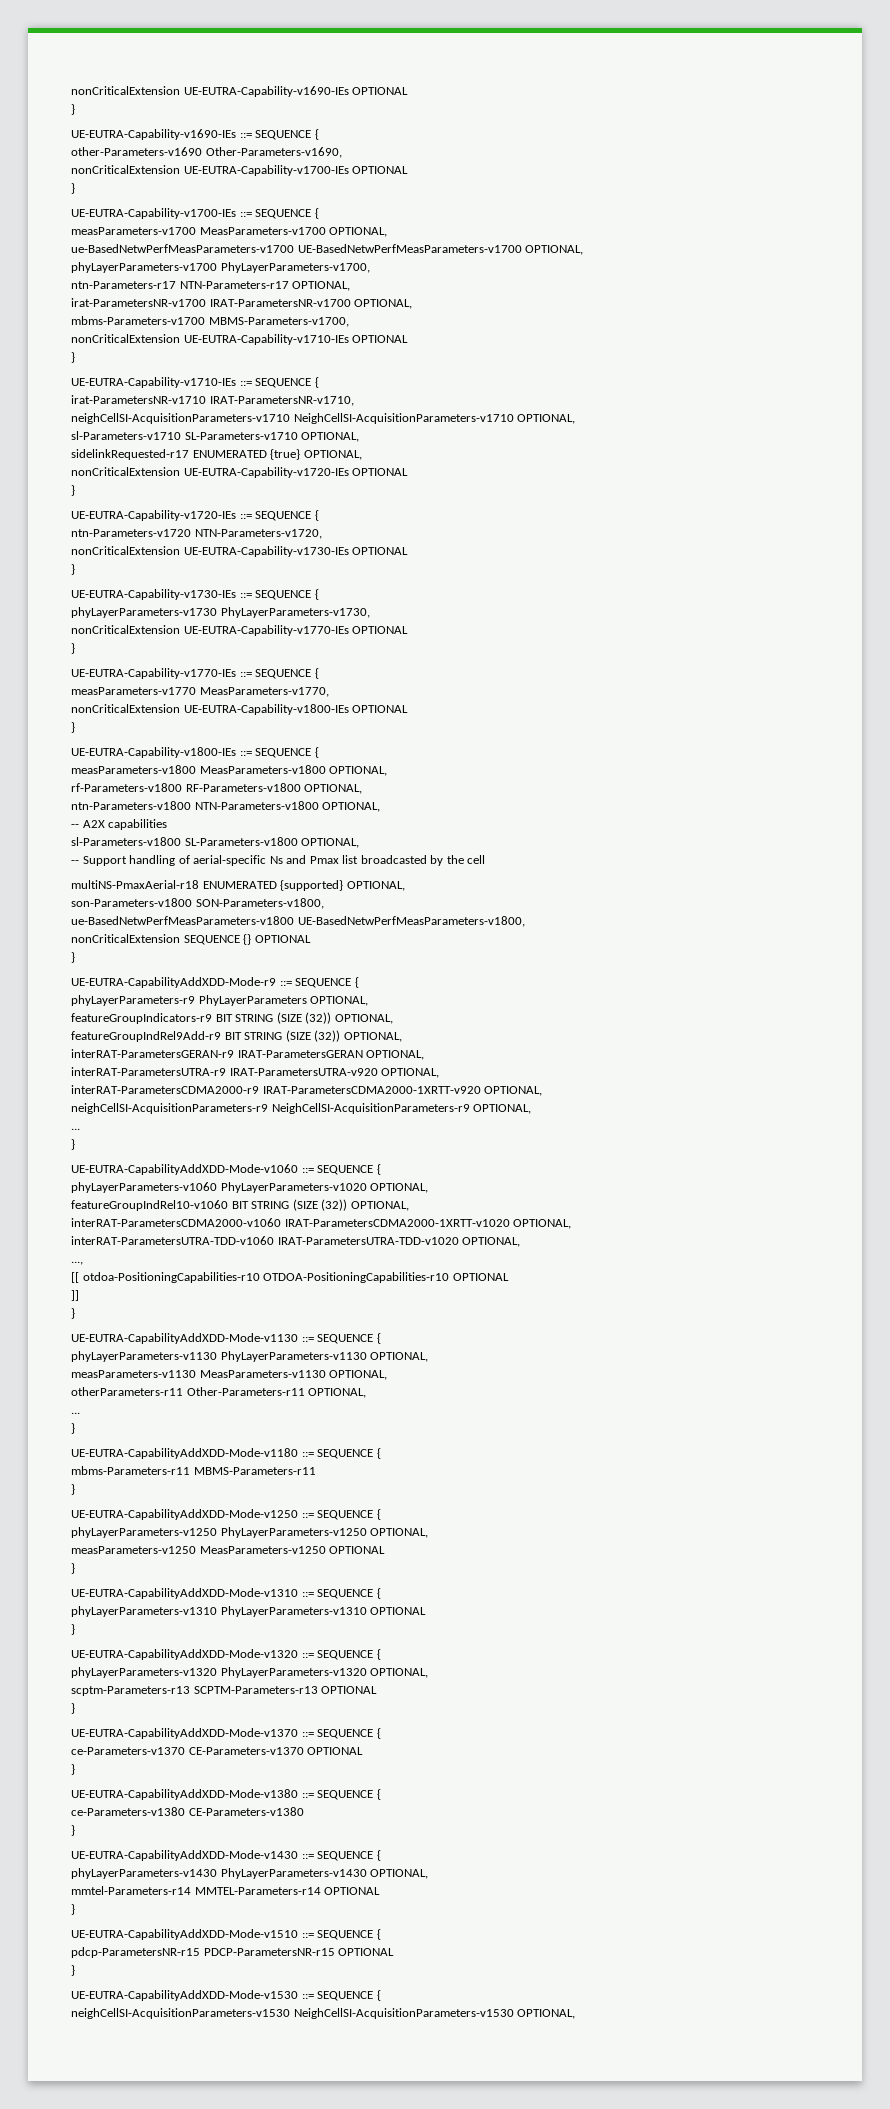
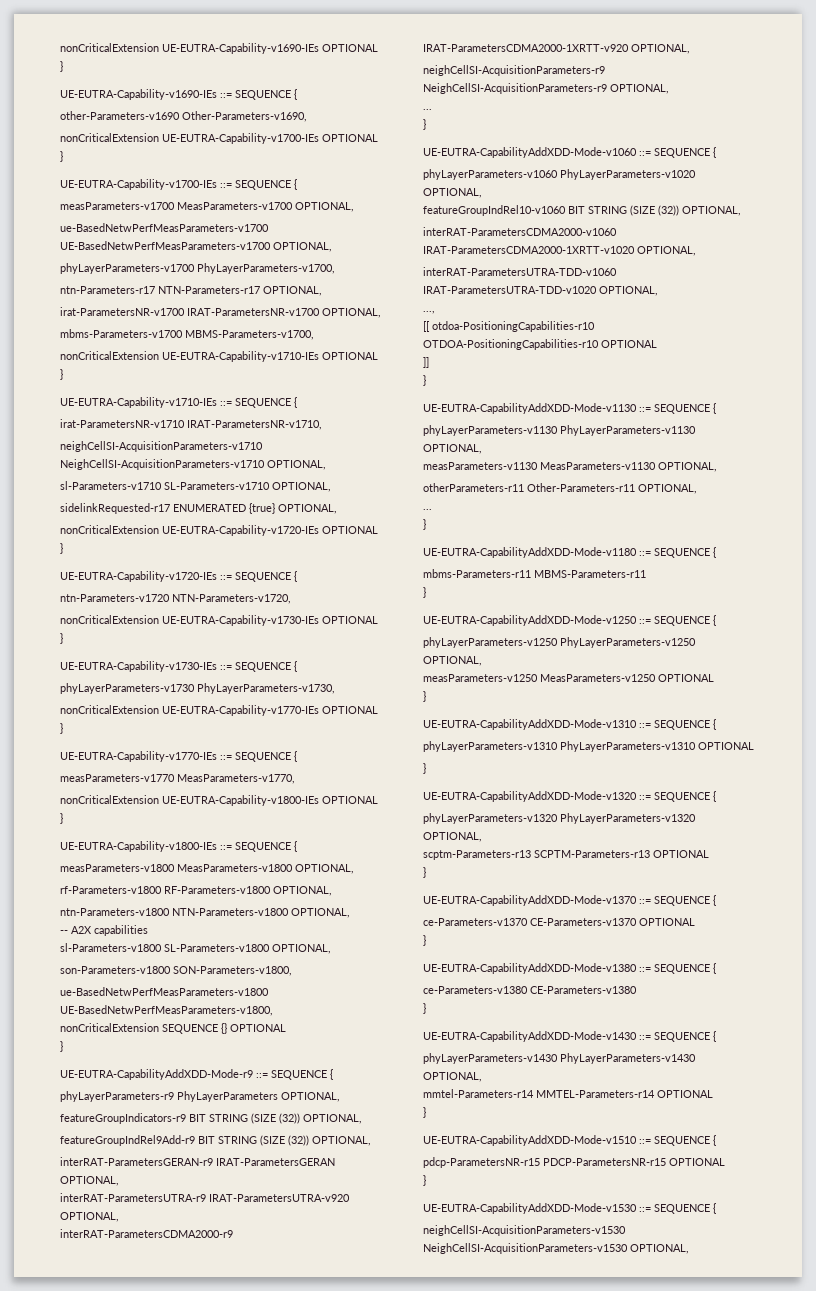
[71,855,486,866] [71,880,405,891] // -- Support handling of aerial-specific Ns and Pmax list broadcasted by the cell // multiNS-PmaxAerial-r18 ENUMERATED {supported} OPTIONAL, -> (331, 949) none

